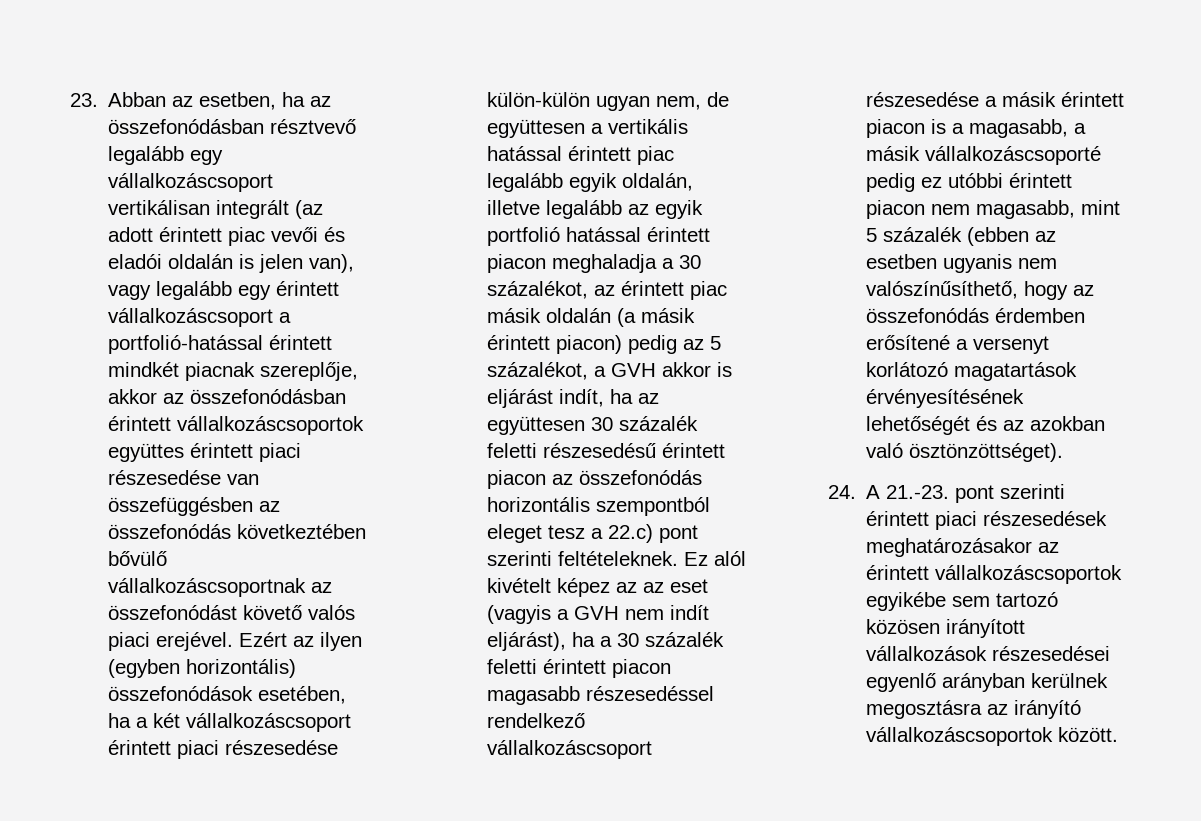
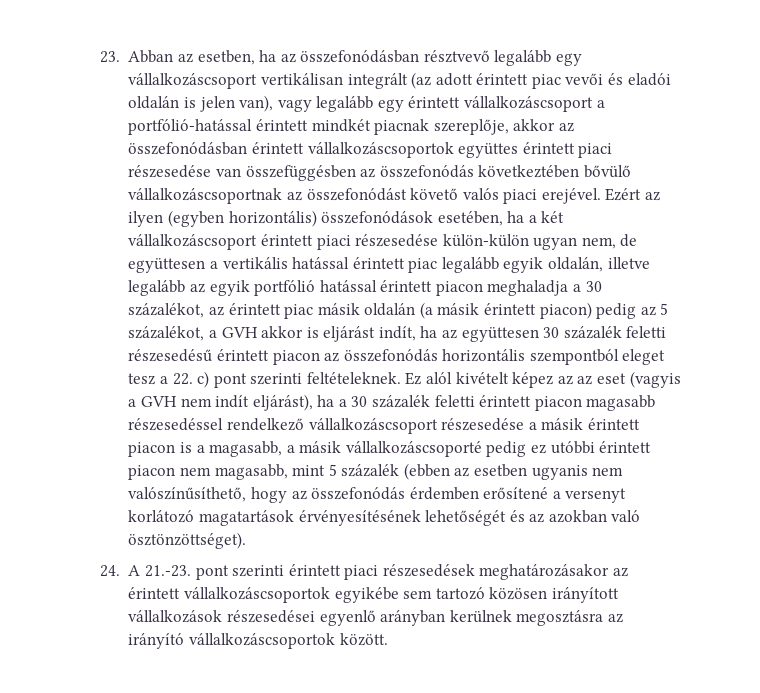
[107,335,263,354] portfolió-hatással -> [128,119,253,135] portfólió-hatással
[486,227,560,246] portfolió -> [254,280,316,296] portfólió
[607,524,653,543] 22.c) -> [172,371,210,388] 22. c)

